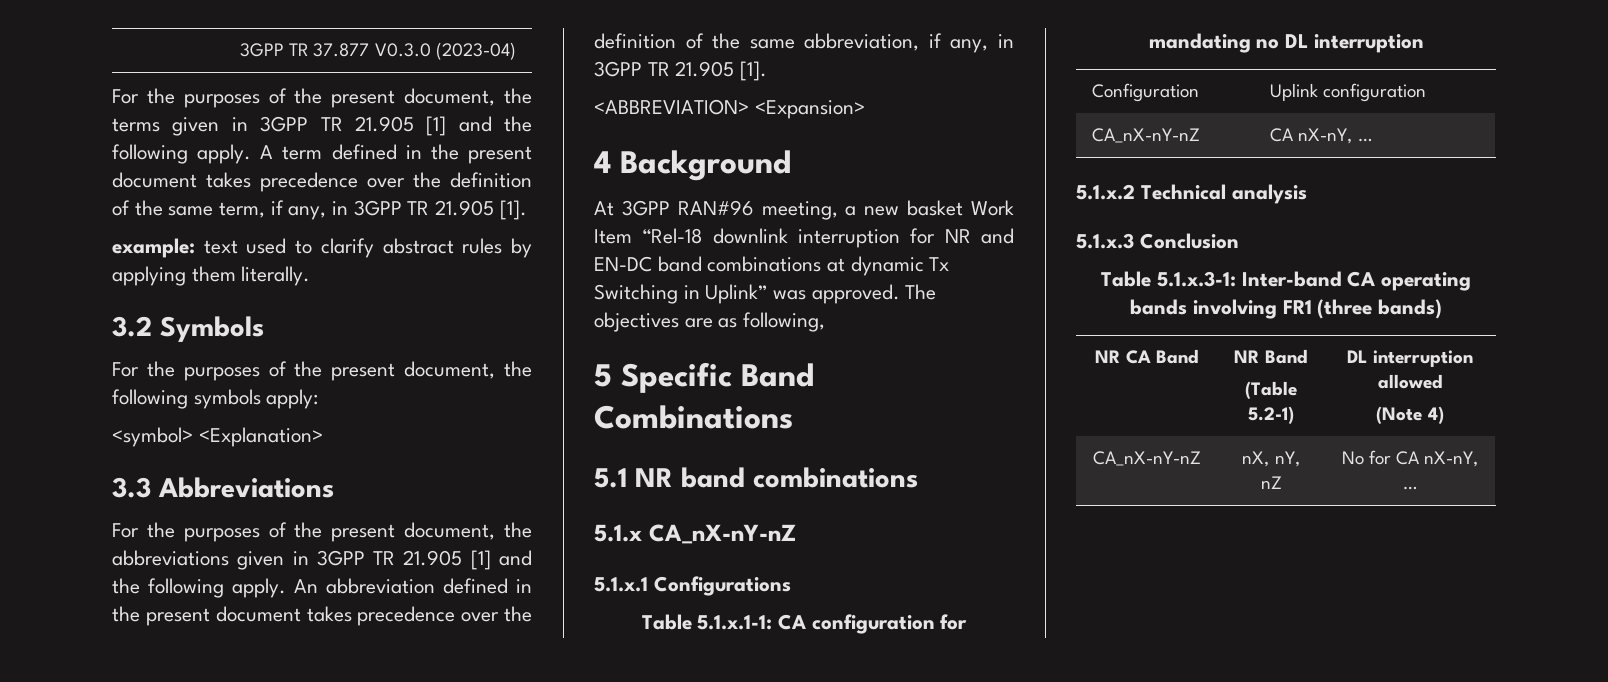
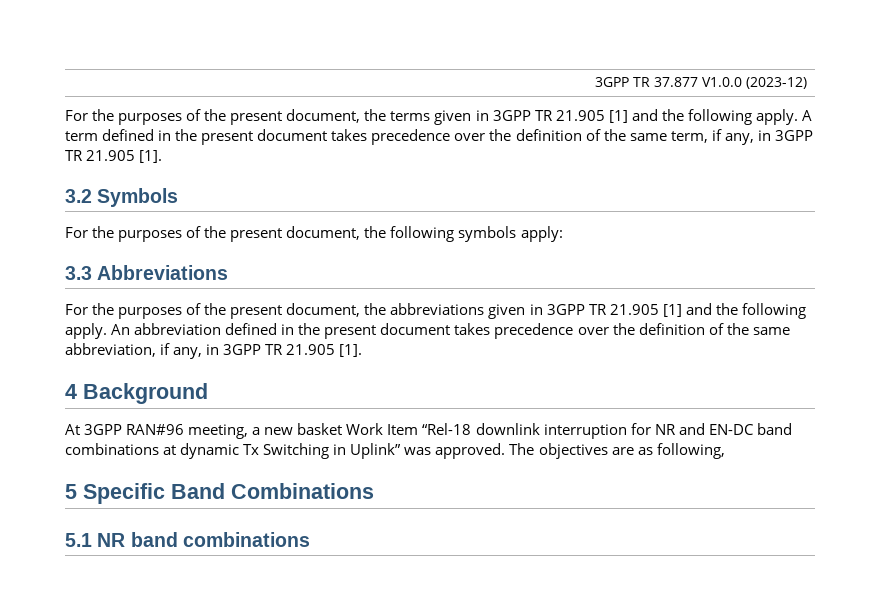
[374,42,516,60] V0.3.0 (2023-04) -> [702,77,808,89] V1.0.0 (2023-12)
[112,238,532,258] [112,266,311,286] // example: text used to clarify abstract rules by applying them literally. -> (163, 156) none
[112,427,323,447] // <symbol> <Explanation> -> (563, 234) none
[594,99,865,119] // <ABBREVIATION> <Expansion> -> (363, 350) none
[594,524,796,544] [594,576,791,596] [641,614,968,634] [1148,33,1424,53] [1092,83,1200,102] [1270,83,1427,102] [1092,128,1201,143] [1270,128,1372,144] [1076,184,1307,204] [1076,233,1239,249] [1101,271,1471,291] [1130,299,1442,319] [1095,349,1199,364] [1234,349,1308,364] [1245,381,1297,399] [1248,406,1294,424] [1347,350,1473,367] [1377,374,1443,389] [1376,406,1444,424] [1093,451,1201,466] [1242,451,1300,467] [1260,476,1282,489] [1341,450,1479,467] [1403,486,1417,490] // 5.1.x CA_nX-nY-nZ // 5.1.x.1 Configurations // Table 5.1.x.1-1: CA configuration for mandating no DL interruption // Configuration | Uplink configuration // CA_nX-nY-nZ | CA nX-nY, … // 5.1.x.2 Technical analysis // 5.1.x.3 Conclusion // Table 5.1.x.3-1: Inter-band CA operating bands involving FR1 (three bands) // NR CA Band | NR Band // (Table 5.2-1) | DL interruption allowed // (Note 4) // CA_nX-nY-nZ | nX, nY, nZ | No for CA nX-nY, … -> (310, 539) none

